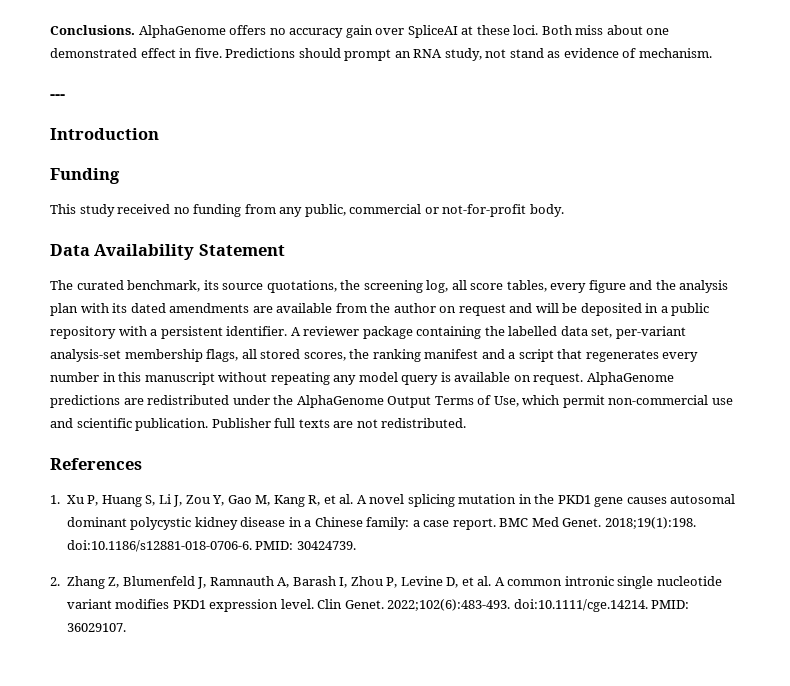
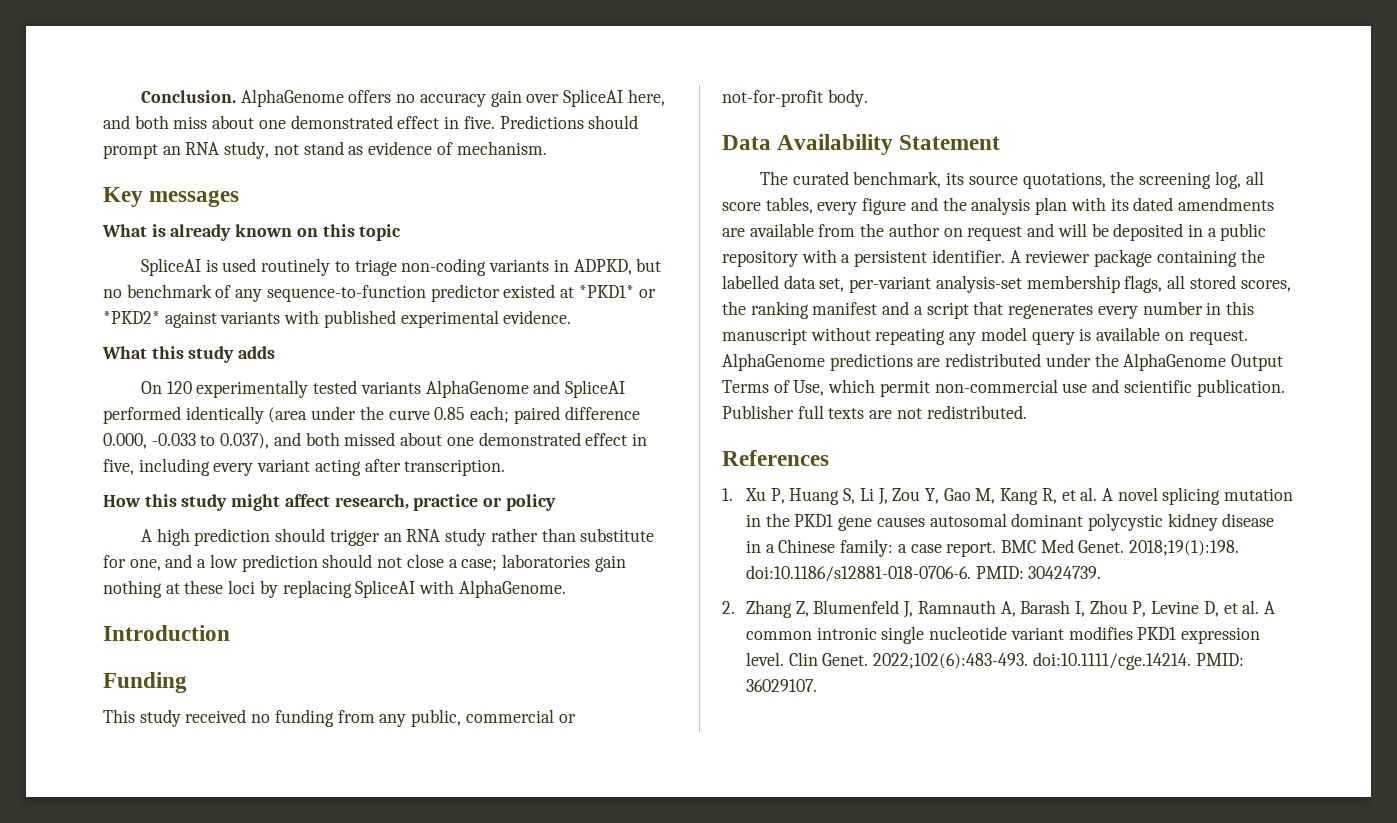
[50,25,135,35] Conclusions. -> [140,90,236,103] Conclusion.
[461,25,572,35] at these loci. Both -> [627,89,665,106] [103,115,169,129] here, and both
[50,94,65,100] --- -> [103,187,240,207] [102,224,402,241] [140,258,662,276] [103,284,656,302] [103,310,572,328] [102,346,276,363] [140,380,626,398] [103,406,640,424] [103,432,647,449] [103,458,506,476] [103,494,556,511] [140,528,655,546] [103,554,626,572] [103,580,566,598] Key messages // What is already known on this topic // SpliceAI is used routinely to triage non-coding variants in ADPKD, but no benchmark of any sequence-to-function predictor existed at *PKD1* or *PKD2* against variants with published experimental evidence. // What this study adds // On 120 experimentally tested variants AlphaGenome and SpliceAI performed identically (area under the curve 0.85 each; paired difference 0.000, -0.033 to 0.037), and both missed about one demonstrated effect in five, including every variant acting after transcription. // How this study might affect research, practice or policy // A high prediction should trigger an RNA study rather than substitute for one, and a low prediction should not close a case; laboratories gain nothing at these loci by replacing SpliceAI with AlphaGenome.

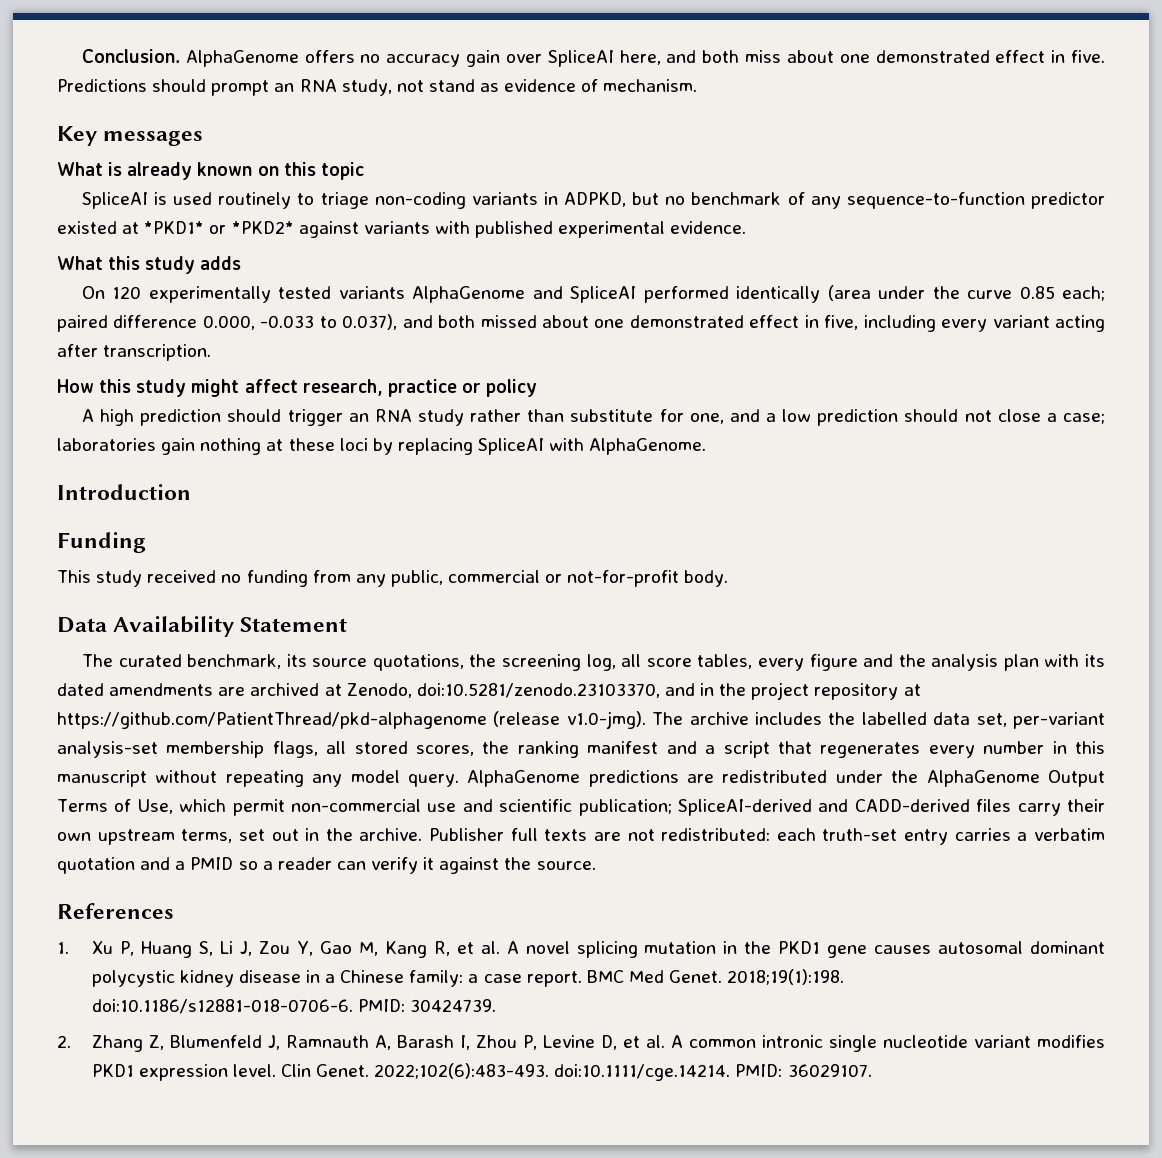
[749,223,1267,241] [722,249,1237,267] available from the author on request and will be deposited in a public repository with a persistent identifier. A reviewer package containing -> [250,682,921,700] [57,711,822,729] archived at Zenodo, doi:10.5281/zenodo.23103370, and in the project repository at https://github.com/PatientThread/pkd-alphagenome (release v1.0-jmg). The archive includes
[1031,327,1248,345] query is available on request. -> [407,774,459,787] query.
[1196,379,1285,397] publication. -> [578,799,1105,816] [57,828,423,845] publication; SpliceAI-derived and CADD-derived files carry their own upstream terms, set out in the archive.
[926,405,1027,419] redistributed. -> [661,828,1106,845] [57,857,596,874] redistributed: each truth-set entry carries a verbatim quotation and a PMID so a reader can verify it against the source.

